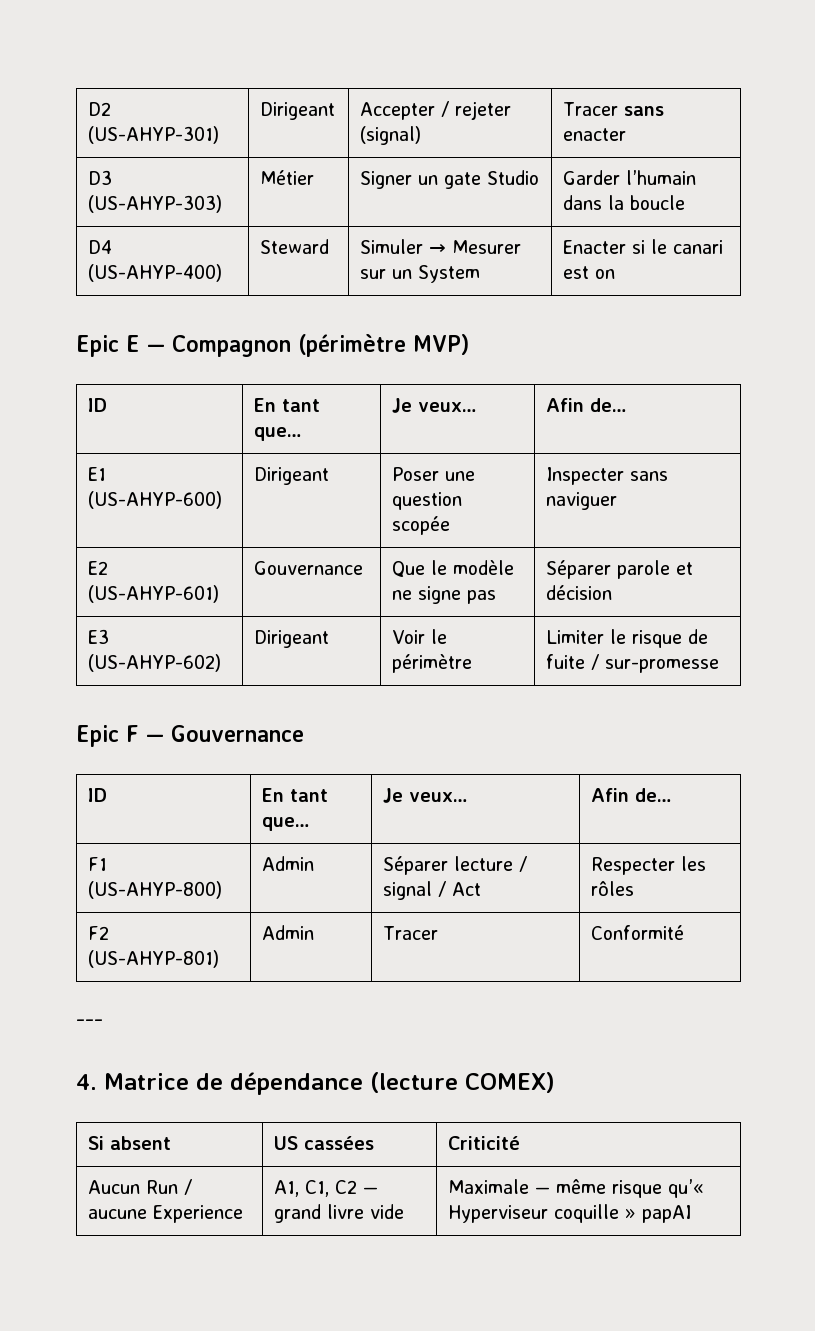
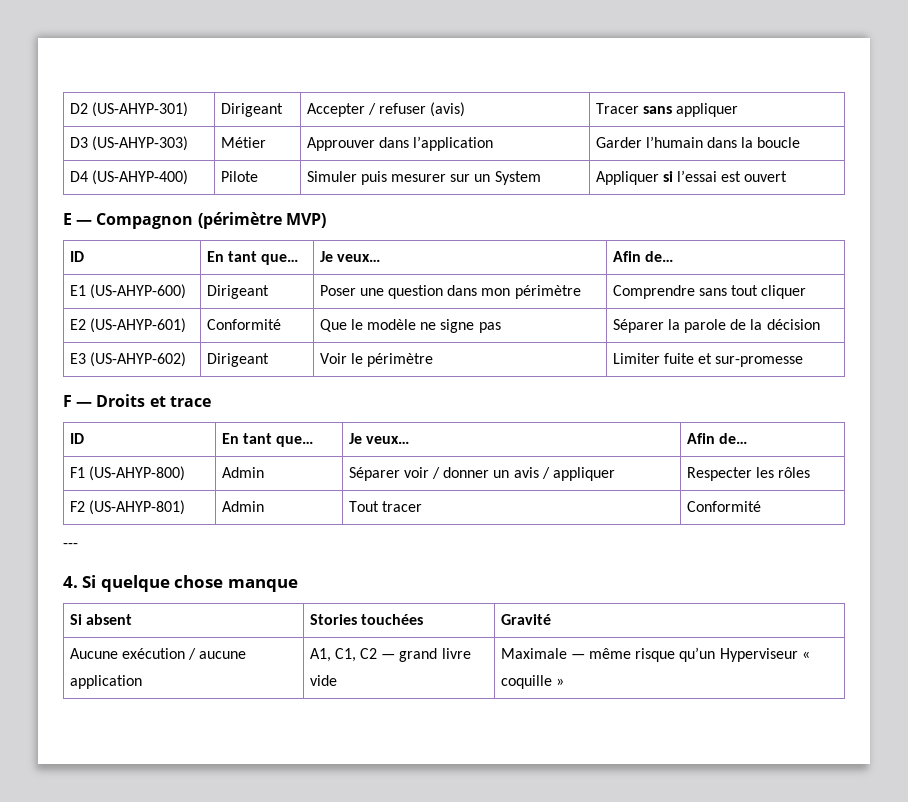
[455,101,512,120] [360,126,422,145] rejeter (signal) -> [378,102,466,117] refuser (avis)
[563,128,627,141] enacter -> [675,103,738,117] appliquer
[360,170,540,189] Signer un gate Studio -> [306,136,493,151] Approuver dans l’application
[260,239,330,254] Steward -> [220,171,258,182] Pilote
[429,240,522,254] → Mesurer -> [360,171,446,185] puis mesurer
[563,239,724,254] [563,266,616,279] [76,335,119,357] Enacter si le canari est on // Epic -> [595,170,788,185] Appliquer si l’essai est ouvert //
[392,516,451,535] [546,467,669,485] [546,492,618,510] scopée | Inspecter sans naviguer -> [447,285,581,299] [612,285,807,299] dans mon périmètre | Comprendre sans tout cliquer
[254,561,364,575] Gouvernance -> [206,319,281,330] Conformité
[617,560,694,579] parole et -> [667,319,763,333] la parole de la
[610,629,709,648] [546,654,600,670] le risque de fuite / -> [663,353,712,364] fuite et
[76,725,119,747] Epic -> (804, 361) none
[171,725,304,742] Gouvernance -> [96,394,211,407] Droits et trace
[454,856,528,872] [383,881,482,900] lecture / signal / Act -> [403,467,615,481] voir / donner un avis / appliquer
[383,926,439,940] Tracer -> [348,501,422,512] Tout tracer
[104,1072,555,1095] [88,1136,172,1150] [274,1136,375,1150] [448,1136,521,1150] [88,1180,179,1194] Matrice de dépendance (lecture COMEX) // Si absent | US cassées | Criticité // Aucun Run -> [82,575,298,592] [69,614,132,625] [309,614,423,625] [500,614,551,625] [69,648,185,659] Si quelque chose manque // Si absent | Stories touchées | Gravité // Aucune exécution
[153,1205,244,1223] Experience -> [69,675,142,689] application
[668,1179,705,1198] [448,1205,549,1223] qu’« Hyperviseur -> [679,647,810,662] qu’un Hyperviseur «
[642,1205,692,1223] papAI -> (564, 682) none

